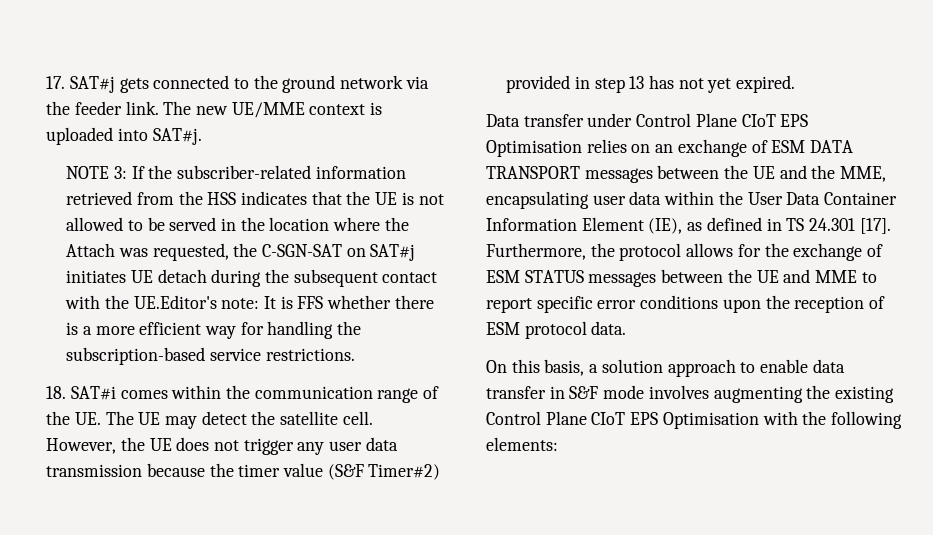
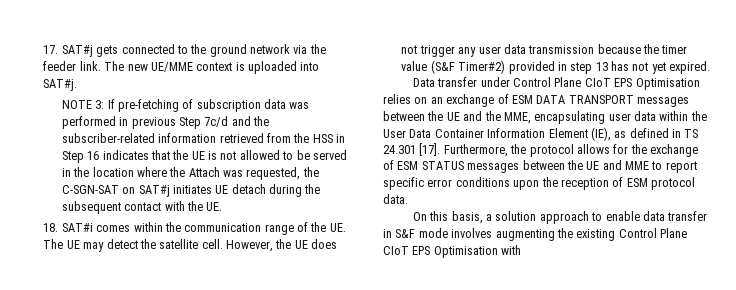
(145, 172) none -> [117,99,310,112] [61,116,251,129] pre-fetching of subscription data was performed in previous Step 7c/d and
(237, 198) none -> [336,134,346,143] [61,151,100,163] in Step 16
[133,295,434,309] [66,321,362,339] [66,347,355,365] UE.Editor's note: It is FFS whether there is a more efficient way for handling the subscription-based service restrictions. -> [206,202,223,211] UE.
[802,411,903,429] [486,437,558,451] the following elements: -> (522, 250) none

